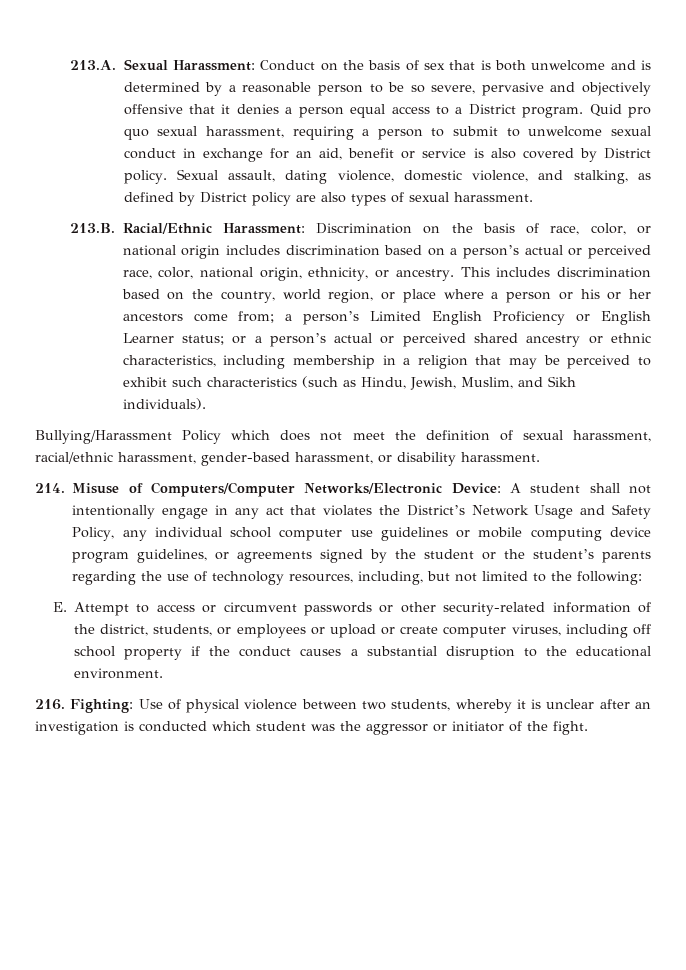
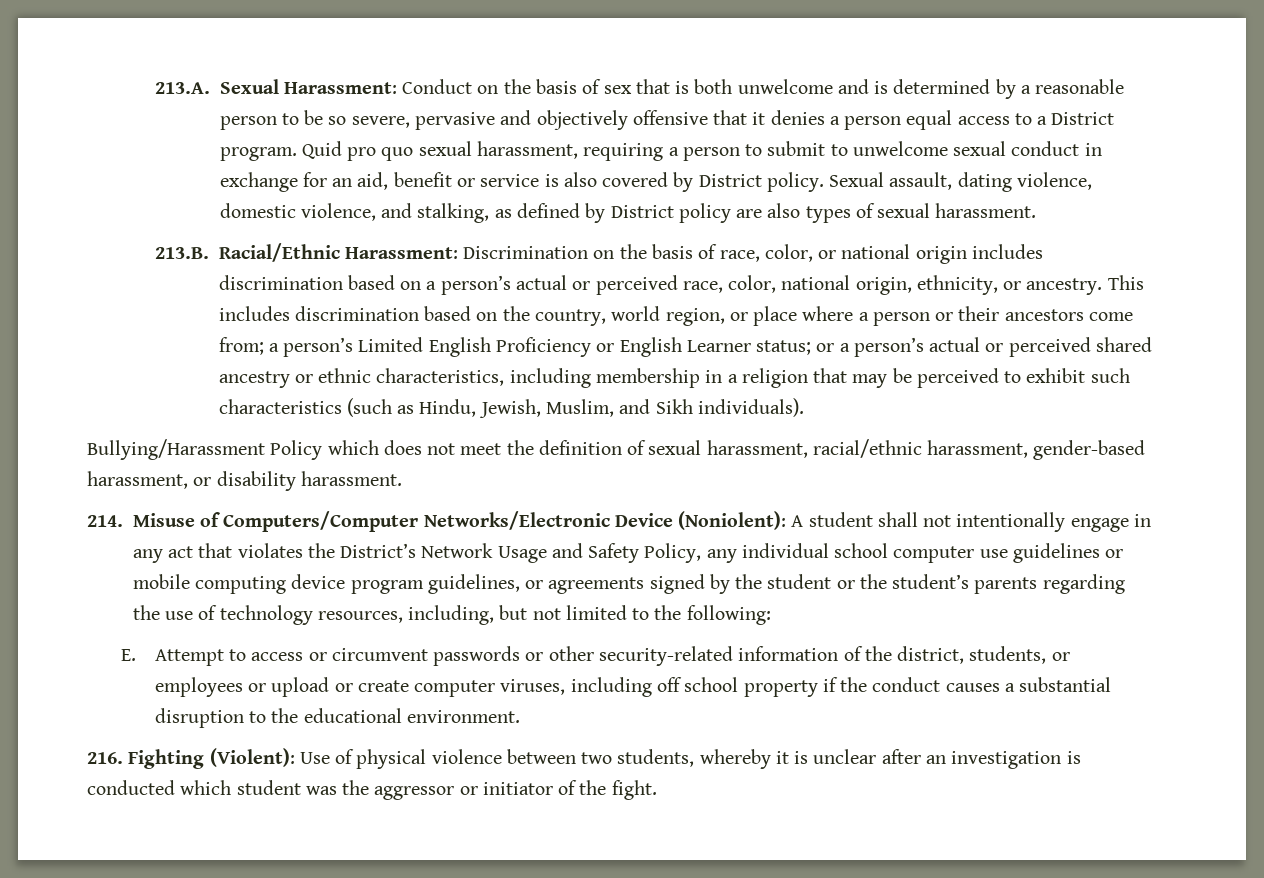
[580,289,651,300] his or her -> [958,306,1000,321] their
[451,483,501,494] Device: -> [614,511,787,530] Device (Noniolent):
[70,699,134,713] Fighting: -> [128,748,295,769] Fighting (Violent):

